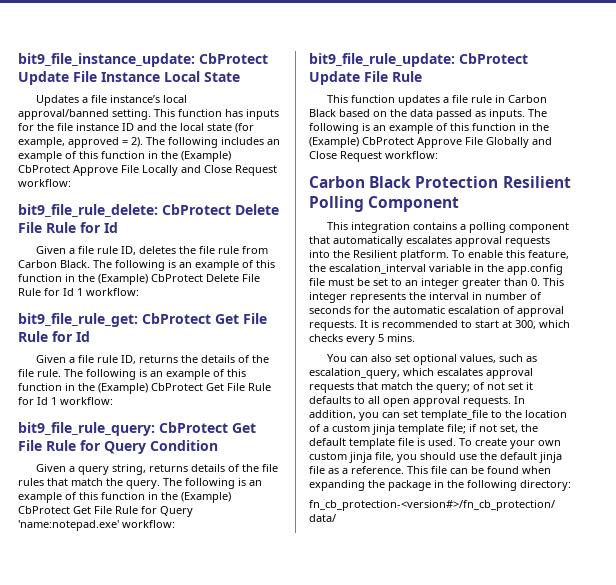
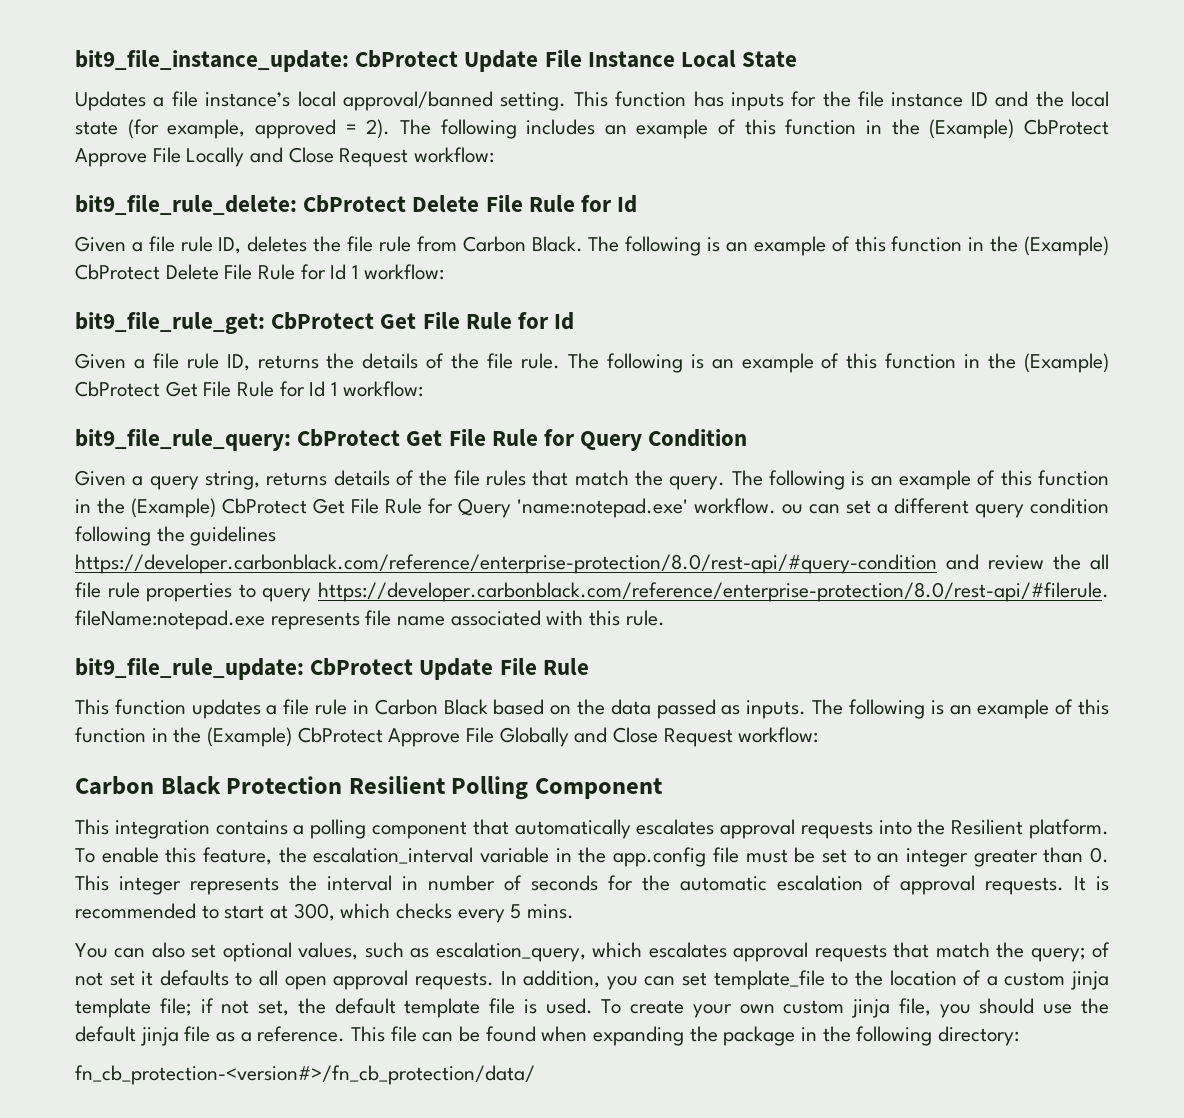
[122,520,175,528] workflow: -> [694,498,1109,518] [75,526,277,546] [75,554,1109,574] [75,582,1109,602] [75,610,665,630] workflow. ou can set a different query condition following the guidelines https://developer.carbonblack.com/reference/enterprise-protection/8.0/rest-api/#query-condition and review the all file rule properties to query https://developer.carbonblack.com/reference/enterprise-protection/8.0/rest-api/#filerule. fileName:notepad.exe represents file name associated with this rule.

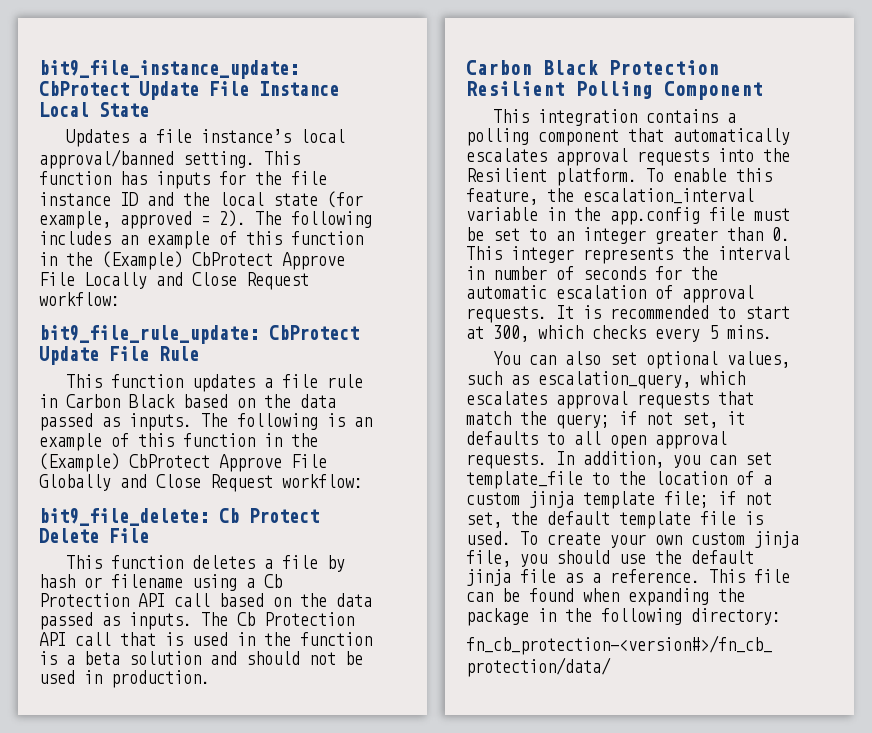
[75,195,638,215] [75,236,1109,256] [75,264,444,280] [75,312,575,334] [75,353,1109,373] [75,381,423,397] [75,429,748,451] [75,470,1110,490] [75,498,1109,518] [75,526,277,546] [75,554,1109,574] [75,582,1109,602] [75,610,665,630] // bit9_file_rule_delete: CbProtect Delete File Rule for Id // Given a file rule ID, deletes the file rule from Carbon Black. The following is an example of this function in the (Example) CbProtect Delete File Rule for Id 1 workflow: // bit9_file_rule_get: CbProtect Get File Rule for Id // Given a file rule ID, returns the details of the file rule. The following is an example of this function in the (Example) CbProtect Get File Rule for Id 1 workflow: // bit9_file_rule_query: CbProtect Get File Rule for Query Condition // Given a query string, returns details of the file rules that match the query. The following is an example of this function in the (Example) CbProtect Get File Rule for Query 'name:notepad.exe' workflow. ou can set a different query condition following the guidelines https://developer.carbonblack.com/reference/enterprise-protection/8.0/rest-api/#query-condition and review the all file rule properties to query https://developer.carbonblack.com/reference/enterprise-protection/8.0/rest-api/#filerule. fileName:notepad.exe represents file name associated with this rule. -> (120, 299) none
(819, 735) none -> [39,508,319,526] [39,528,149,543] [66,555,346,572] [39,574,282,591] [39,593,372,607] [39,612,354,630] [39,632,372,646] [39,651,363,665] [39,670,210,688] // bit9_file_delete: Cb Protect Delete File // This function deletes a file by hash or filename using a Cb Protection API call based on the data passed as inputs. The Cb Protection API call that is used in the function is a beta solution and should not be used in production.
[1092,942,1111,958] [75,972,135,986] of not set -> [619,411,718,428] if not set,

